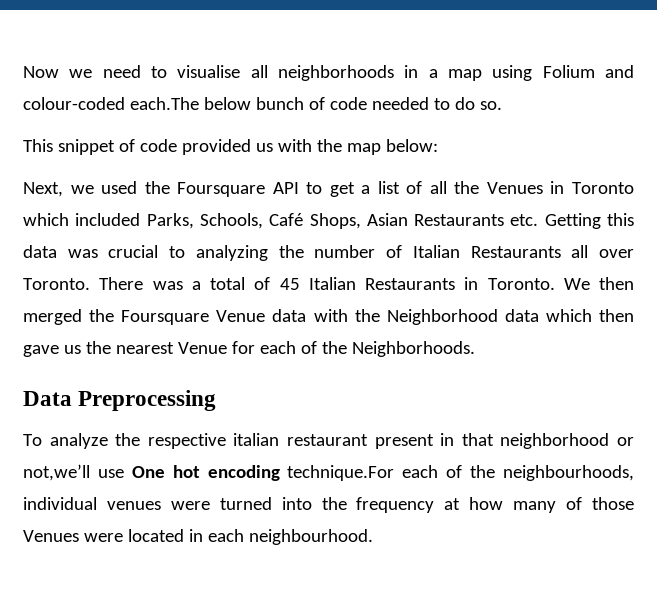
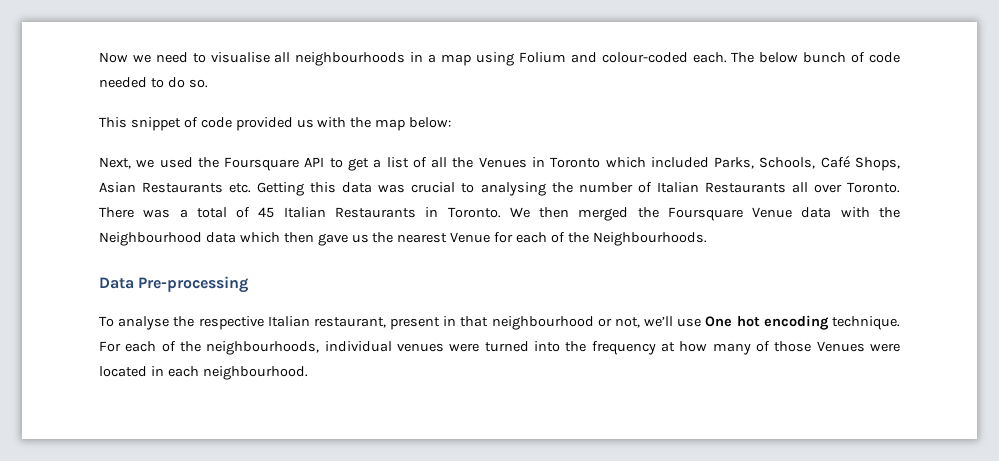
[277,65,394,81] neighborhoods -> [295,52,406,66] neighbourhoods
[129,97,199,110] each.The -> [692,52,755,63] each. The
[195,245,268,261] analyzing -> [480,182,546,196] analysing
[386,309,498,325] Neighborhood -> [99,232,202,246] Neighbourhood
[351,341,475,357] Neighborhoods. -> [592,232,707,246] Neighbourhoods.
[78,390,217,411] Preprocessing -> [138,276,249,293] Pre-processing
[49,433,108,449] analyze -> [118,316,170,330] analyse
[233,433,368,446] italian restaurant -> [267,316,386,328] Italian restaurant,
[500,433,635,449] [23,464,90,481] neighborhood or not,we’ll -> [491,316,674,330] neighbourhood or not, we’ll
[287,465,395,481] technique.For -> [831,316,900,330] [99,341,121,352] technique. For

